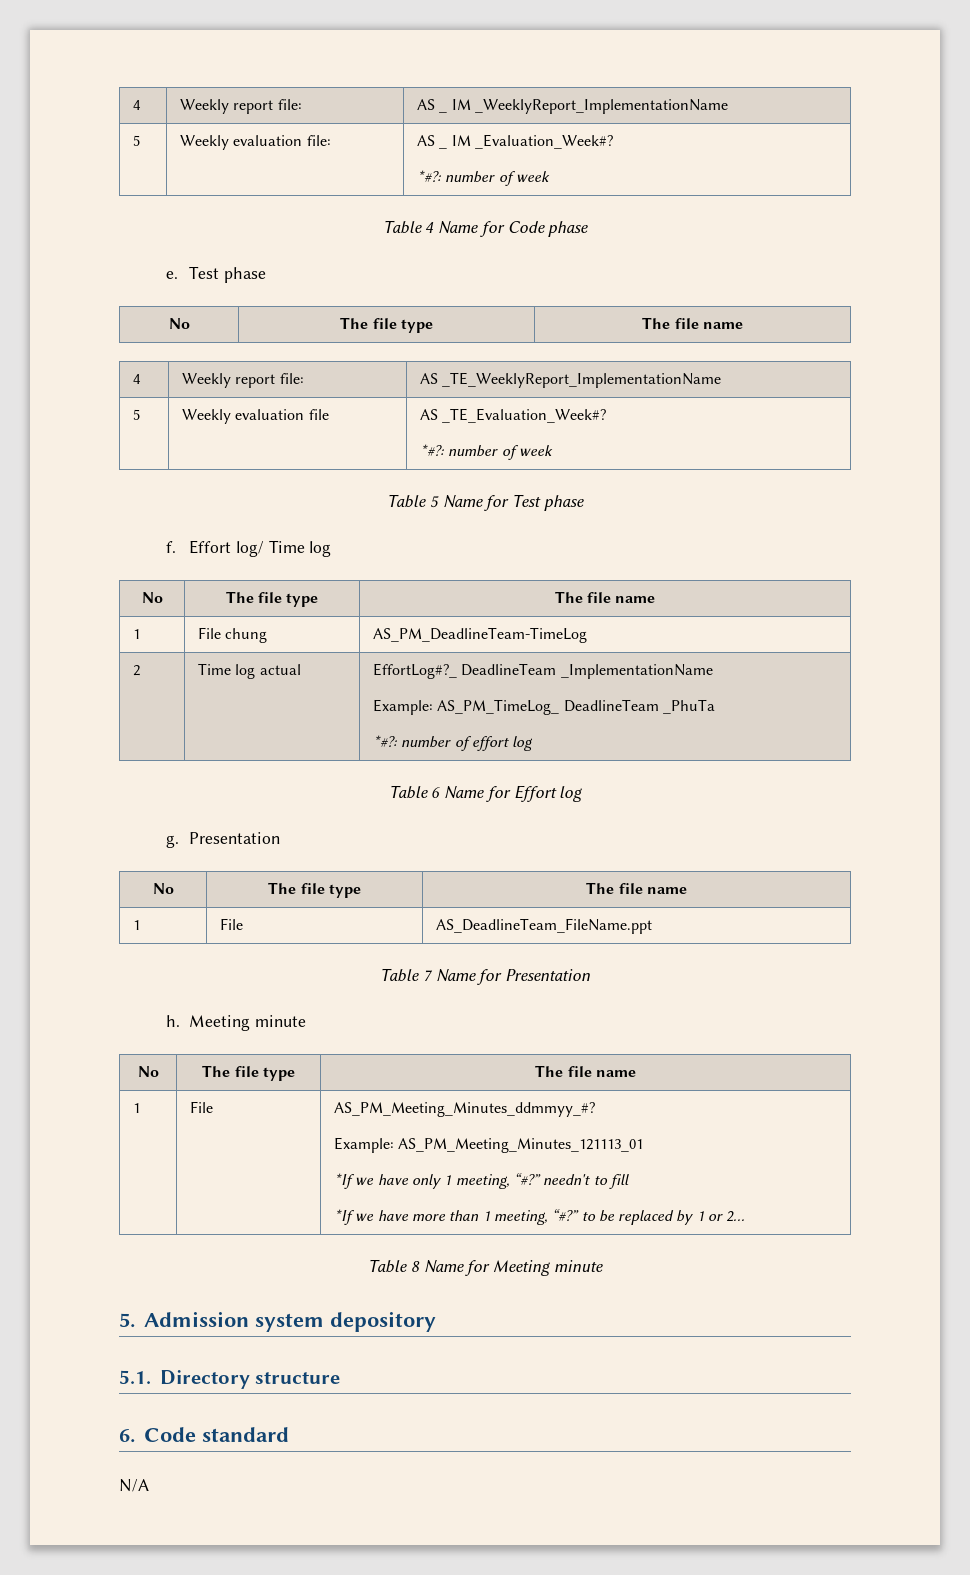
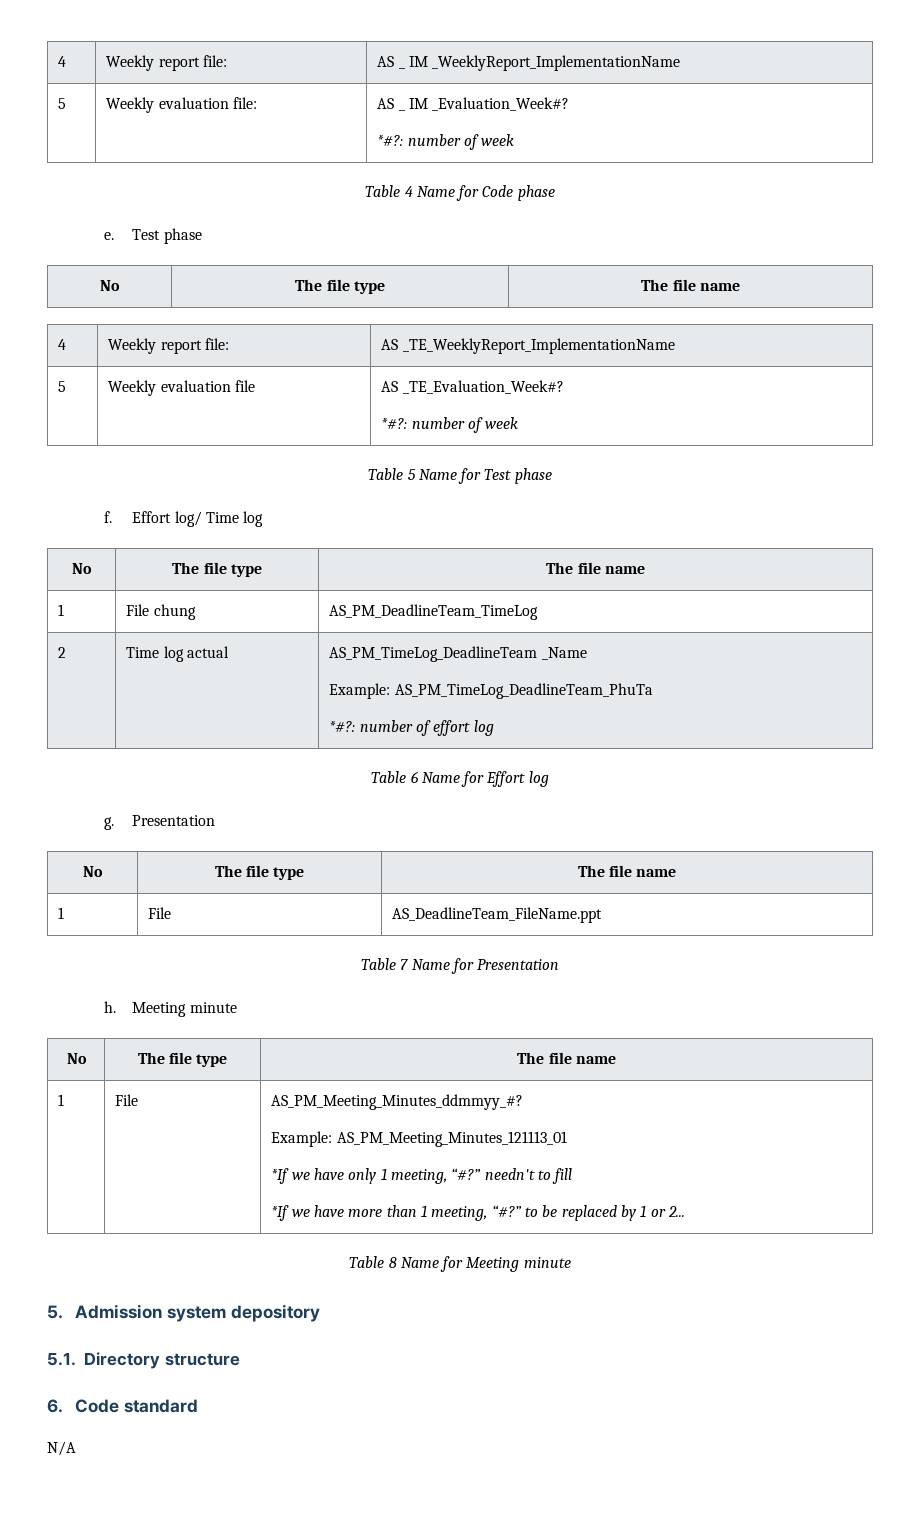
[372,627,587,643] AS_PM_DeadlineTeam-TimeLog -> [329,604,539,620] AS_PM_DeadlineTeam_TimeLog
[372,663,713,679] [372,699,715,715] EffortLog#?_ DeadlineTeam _ImplementationName // Example: AS_PM_TimeLog_ DeadlineTeam _PhuTa -> [329,646,587,662] [329,683,653,699] AS_PM_TimeLog_DeadlineTeam _Name // Example: AS_PM_TimeLog_DeadlineTeam_PhuTa

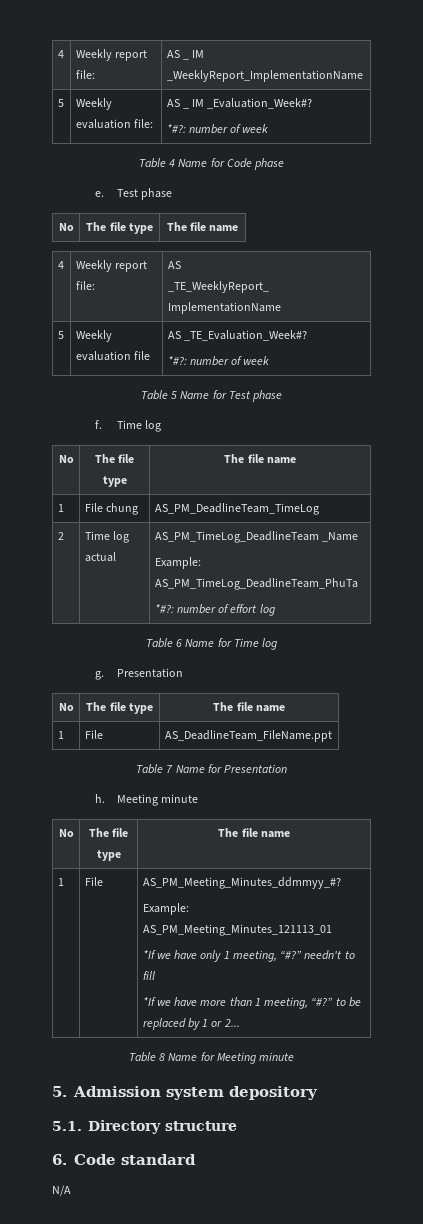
[132,511,202,527] Effort log/ -> (103, 424) none
[486,771,526,787] Effort -> [233,638,259,647] Time

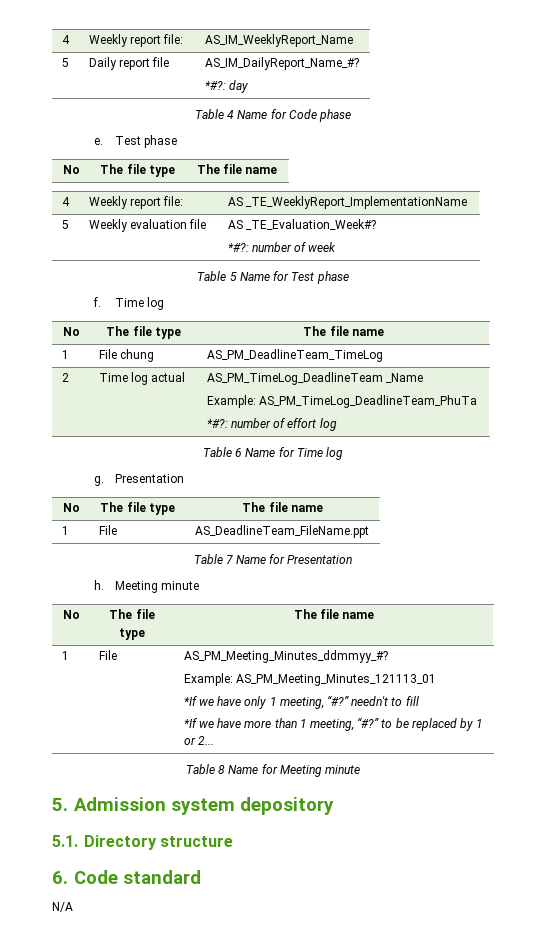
[57,50,64,58] [75,49,147,61] [75,70,95,79] [166,50,180,58] [182,58,189,60] [192,50,205,58] [166,70,363,82] [57,99,64,107] [75,98,112,110] [75,119,153,129] [166,99,180,107] [182,107,189,109] [192,98,313,109] [166,124,269,134] 4 | Weekly report file: | AS _ IM _WeeklyReport_ImplementationName // 5 | Weekly evaluation file: | AS _ IM _Evaluation_Week#? // *#?: number of week -> [61,35,70,44] [88,34,184,47] [204,34,353,47] [61,58,69,67] [88,57,170,70] [204,57,359,70] [204,80,248,93] 4 | Weekly report file: | AS_IM_WeeklyReport_Name // 5 | Daily report file | AS_IM_DailyReport_Name_#? // *#?: day

